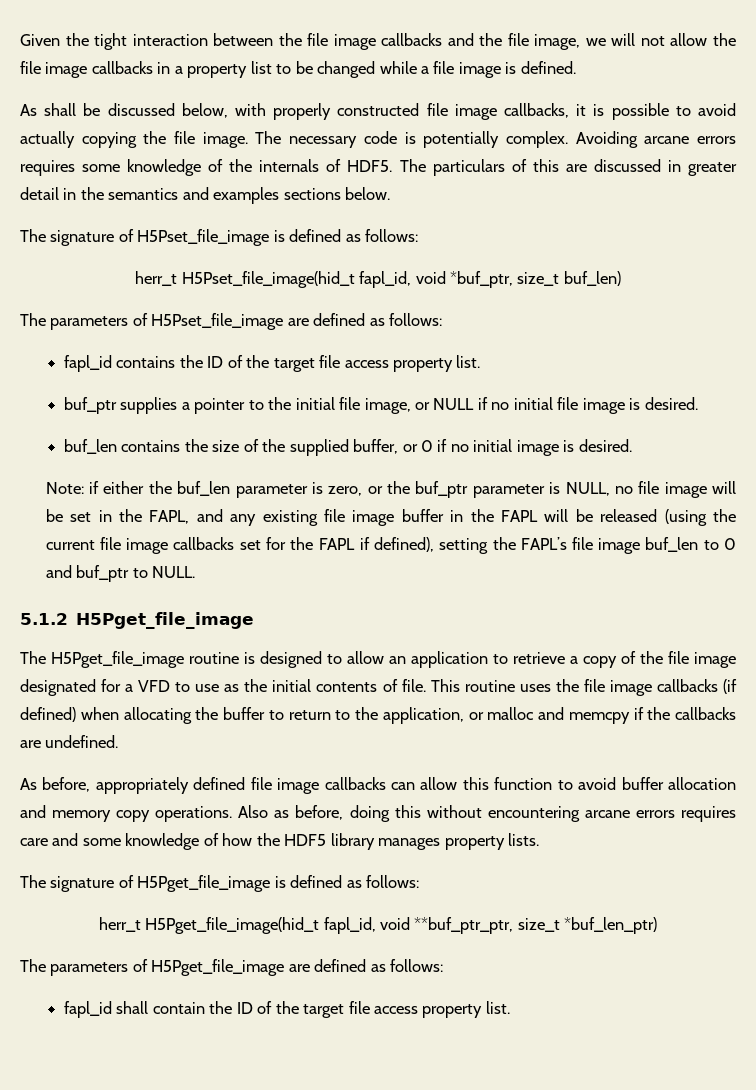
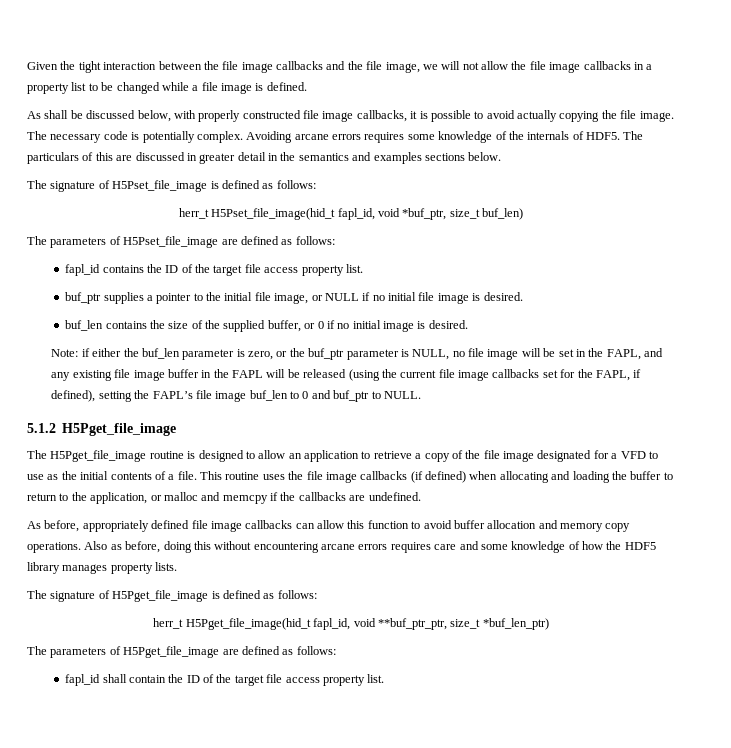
[318,538,356,550] FAPL -> [595,370,630,381] FAPL,
(398, 685) none -> [168,474,175,480] a
(192, 715) none -> [551,471,610,483] and loading

